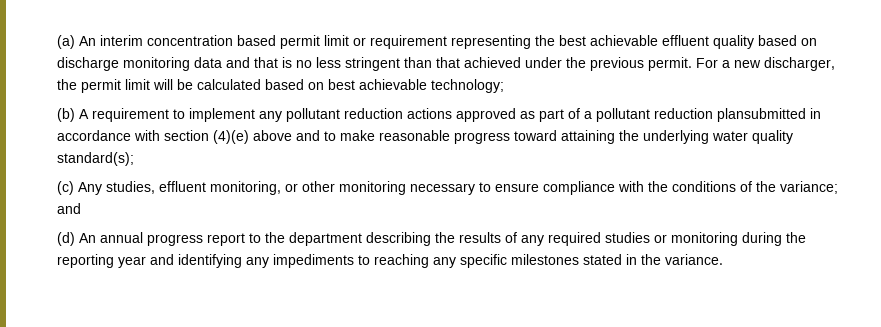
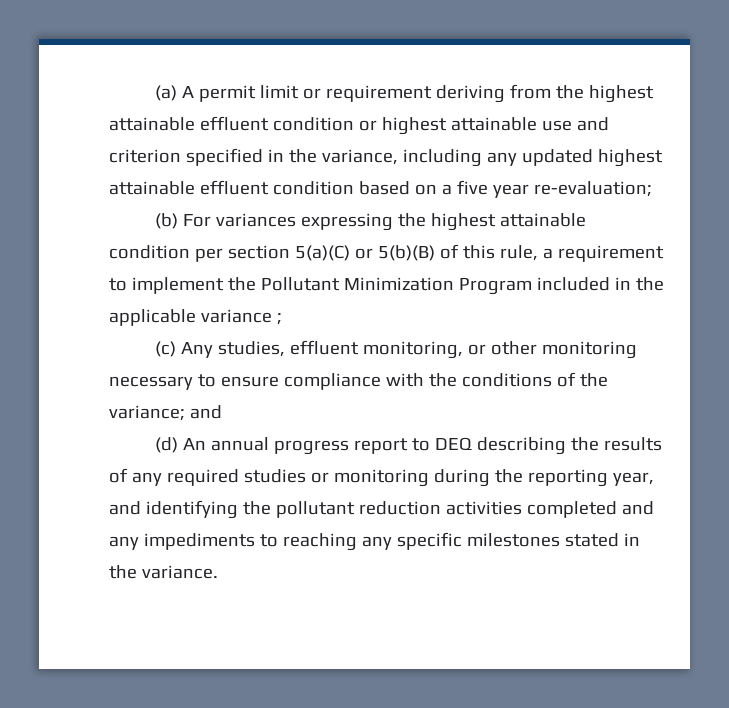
[79,35,817,49] [57,57,835,71] [57,79,504,93] [57,108,821,122] [57,130,793,144] [57,152,134,166] An interim concentration based permit limit or requirement representing the best achievable effluent quality based on discharge monitoring data and that is no less stringent than that achieved under the previous permit. For a new discharger, the permit limit will be calculated based on best achievable technology; // (b) A requirement to implement any pollutant reduction actions approved as part of a pollutant reduction plansubmitted in accordance with section (4)(e) above and to make reasonable progress toward attaining the underlying water quality standard(s); -> [181,84,654,103] [109,116,609,135] [109,148,663,167] [109,180,652,198] [154,213,586,231] [109,244,664,262] [109,277,664,295] [109,309,282,326] A permit limit or requirement deriving from the highest attainable effluent condition or highest attainable use and criterion specified in the variance, including any updated highest attainable effluent condition based on a five year re-evaluation; // (b) For variances expressing the highest attainable condition per section 5(a)(C) or 5(b)(B) of this rule, a requirement to implement the Pollutant Minimization Program included in the applicable variance ;
[265,232,362,246] the department -> [434,437,472,450] DEQ
[118,256,146,268] year -> [612,472,654,486] year,
(242, 261) none -> [242,501,654,518] the pollutant reduction activities completed and

